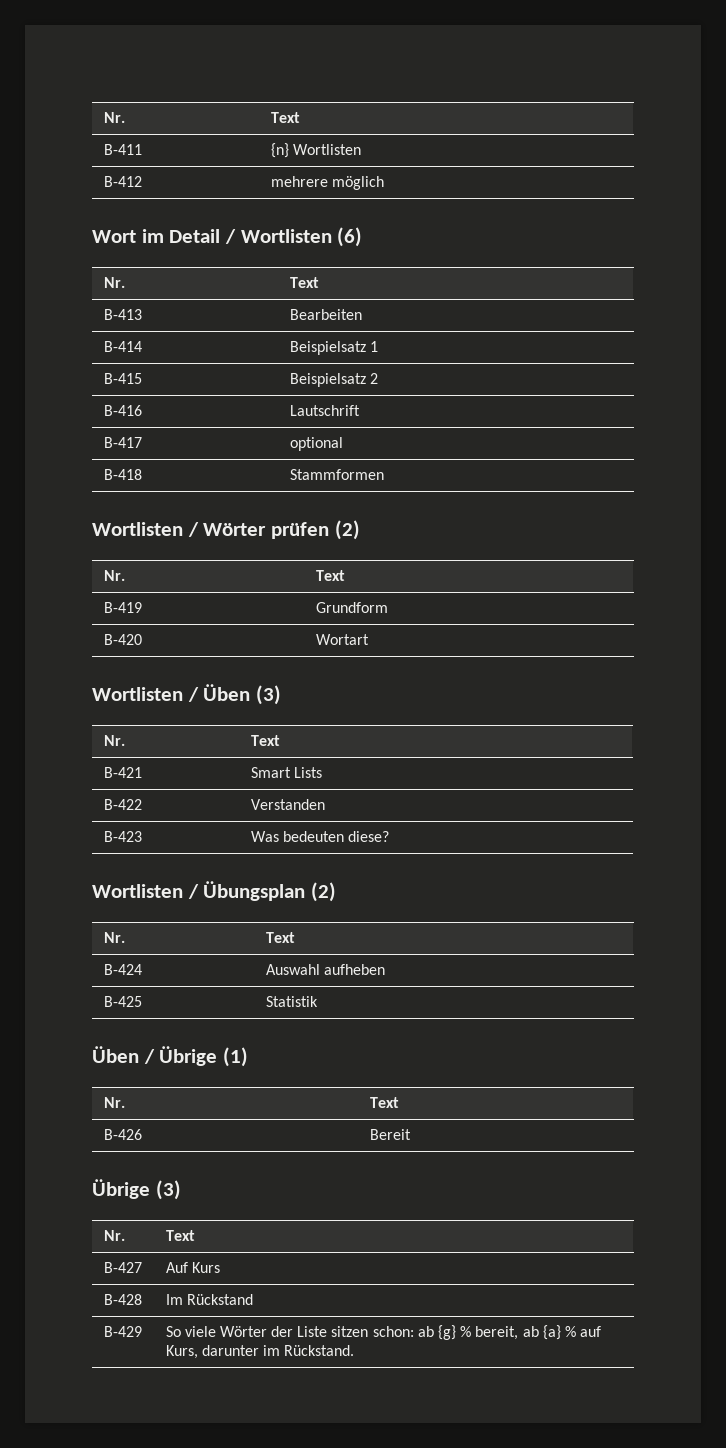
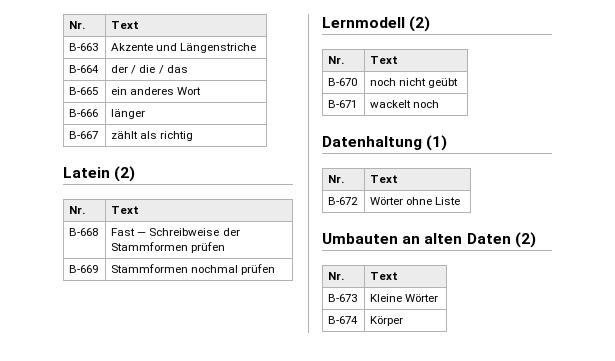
[103,112,125,123] [270,112,300,123] [103,144,142,155] [270,143,361,158] [103,176,142,187] [270,176,384,190] [92,227,363,247] [103,277,125,288] [289,277,319,288] [103,309,142,320] [289,309,362,320] [103,341,142,352] [289,341,378,355] [103,373,142,384] [289,373,378,387] [103,405,142,416] [289,405,360,416] [103,437,142,448] [289,437,343,451] [103,469,142,480] [289,469,384,480] [92,520,360,540] [103,570,125,581] [315,570,345,581] [103,602,142,613] [315,602,388,613] [103,634,142,645] [315,634,369,645] [92,684,282,705] [103,735,125,746] [250,735,280,746] [103,767,142,778] [250,767,322,778] [103,799,142,810] [250,799,325,810] [103,831,142,842] [250,831,389,842] [92,881,337,902] [103,932,125,943] [265,932,295,943] [103,964,142,975] [265,964,385,975] [103,996,142,1007] [265,996,318,1007] [92,1046,249,1067] [103,1097,125,1108] [369,1097,399,1108] [103,1129,142,1140] [369,1129,411,1140] [92,1179,181,1200] [103,1230,125,1241] [165,1230,195,1241] [103,1262,142,1273] [165,1262,220,1273] [103,1294,142,1305] [165,1294,253,1305] [103,1326,142,1337] [165,1325,602,1340] [165,1345,355,1359] Nr. | Text // B-411 | {n} Wortlisten // B-412 | mehrere möglich // Wort im Detail / Wortlisten (6) // Nr. | Text // B-413 | Bearbeiten // B-414 | Beispielsatz 1 // B-415 | Beispielsatz 2 // B-416 | Lautschrift // B-417 | optional // B-418 | Stammformen // Wortlisten / Wörter prüfen (2) // Nr. | Text // B-419 | Grundform // B-420 | Wortart // Wortlisten / Üben (3) // Nr. | Text // B-421 | Smart Lists // B-422 | Verstanden // B-423 | Was bedeuten diese? // Wortlisten / Übungsplan (2) // Nr. | Text // B-424 | Auswahl aufheben // B-425 | Statistik // Üben / Übrige (1) // Nr. | Text // B-426 | Bereit // Übrige (3) // Nr. | Text // B-427 | Auf Kurs // B-428 | Im Rückstand // B-429 | So viele Wörter der Liste sitzen schon: ab {g} % bereit, ab {a} % auf Kurs, darunter im Rückstand. -> [69,21,86,29] [111,21,140,29] [69,43,99,51] [111,43,257,53] [69,65,100,73] [111,65,188,74] [69,87,99,95] [111,87,202,95] [69,109,99,117] [111,109,146,119] [69,131,99,139] [111,131,194,141] [63,166,136,182] [69,206,86,214] [111,206,140,214] [69,228,99,236] [111,228,240,236] [111,242,226,253] [69,265,99,273] [111,264,276,275] [322,16,431,32] [328,56,345,64] [370,56,399,64] [328,78,358,86] [370,78,459,88] [328,100,358,108] [370,100,440,108] [322,135,448,151] [328,175,345,183] [370,175,399,183] [328,197,359,205] [370,197,461,205] [322,232,536,248] [328,272,345,280] [370,272,399,280] [328,294,358,302] [370,294,439,302] [328,316,359,324] [370,316,404,326] Nr. | Text // B-663 | Akzente und Längenstriche // B-664 | der / die / das // B-665 | ein anderes Wort // B-666 | länger // B-667 | zählt als richtig // Latein (2) // Nr. | Text // B-668 | Fast — Schreibweise der Stammformen prüfen // B-669 | Stammformen nochmal prüfen // Lernmodell (2) // Nr. | Text // B-670 | noch nicht geübt // B-671 | wackelt noch // Datenhaltung (1) // Nr. | Text // B-672 | Wörter ohne Liste // Umbauten an alten Daten (2) // Nr. | Text // B-673 | Kleine Wörter // B-674 | Körper

